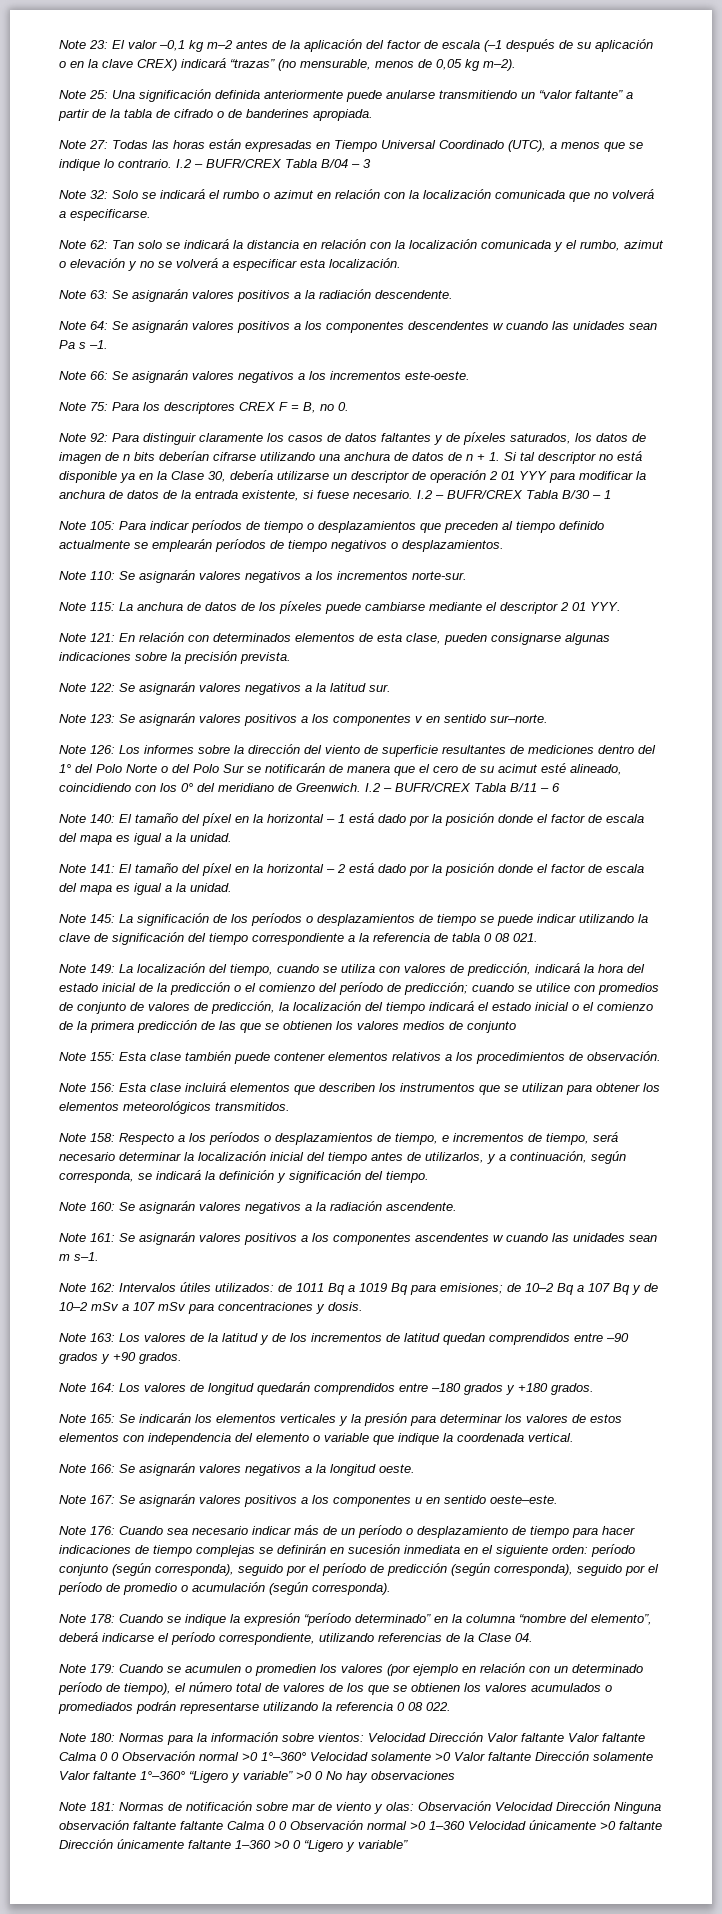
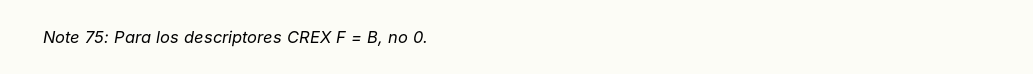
[59,39,653,52] [59,58,516,71] [59,89,633,102] [58,109,373,121] [59,139,643,152] [59,159,371,171] [59,189,654,202] [59,209,151,221] [59,239,664,252] [59,258,401,271] [59,289,453,302] [59,320,657,333] [59,340,108,349] [59,370,470,383] [59,402,86,411] Note 23: El valor –0,1 kg m–2 antes de la aplicación del factor de escala (–1 después de su aplicación o en la clave CREX) indicará “trazas” (no mensurable, menos de 0,05 kg m–2). // Note 25: Una significación definida anteriormente puede anularse transmitiendo un “valor faltante” a partir de la tabla de cifrado o de banderines apropiada. // Note 27: Todas las horas están expresadas en Tiempo Universal Coordinado (UTC), a menos que se indique lo contrario. I.2 – BUFR/CREX Tabla B/04 – 3 // Note 32: Solo se indicará el rumbo o azimut en relación con la localización comunicada que no volverá a especificarse. // Note 62: Tan solo se indicará la distancia en relación con la localización comunicada y el rumbo, azimut o elevación y no se volverá a especificar esta localización. // Note 63: Se asignarán valores positivos a la radiación descendente. // Note 64: Se asignarán valores positivos a los componentes descendentes w cuando las unidades sean Pa s –1. // Note 66: Se asignarán valores negativos a los incrementos este-oeste. // Note -> [43,31,80,43] Note
[59,432,646,445] [59,451,642,464] [59,470,646,483] [59,490,611,501] [59,520,604,533] [59,539,504,552] [59,570,467,583] [59,601,621,614] [59,632,610,645] [59,651,291,664] [59,682,391,695] [59,713,548,726] [59,744,656,757] [59,763,622,776] [59,783,560,792] [59,813,644,826] [59,833,232,845] [59,863,644,876] [59,883,232,895] [59,913,648,926] [59,932,538,945] [59,963,645,976] [59,982,659,995] [59,1001,653,1014] [59,1020,516,1033] [59,1051,661,1064] [59,1082,660,1095] [59,1101,290,1114] [59,1132,618,1145] [59,1151,626,1164] [59,1170,429,1183] [59,1201,457,1214] [59,1232,657,1245] [59,1252,99,1261] [59,1282,658,1295] [59,1302,363,1314] [59,1333,629,1345] [59,1352,182,1364] [59,1382,594,1395] [59,1413,622,1426] [59,1433,574,1445] [59,1463,415,1476] [59,1494,558,1507] [59,1525,635,1538] [59,1544,635,1557] [59,1563,659,1576] [58,1582,391,1595] [59,1613,652,1626] [59,1632,533,1645] [59,1663,643,1676] [58,1682,612,1695] [58,1701,451,1714] [59,1732,645,1745] [59,1751,653,1761] [59,1771,455,1783] [59,1801,661,1814] [59,1820,662,1830] [59,1839,408,1852] // Note 92: Para distinguir claramente los casos de datos faltantes y de píxeles saturados, los datos de imagen de n bits deberían cifrarse utilizando una anchura de datos de n + 1. Si tal descriptor no está disponible ya en la Clase 30, debería utilizarse un descriptor de operación 2 01 YYY para modificar la anchura de datos de la entrada existente, si fuese necesario. I.2 – BUFR/CREX Tabla B/30 – 1 // Note 105: Para indicar períodos de tiempo o desplazamientos que preceden al tiempo definido actualmente se emplearán períodos de tiempo negativos o desplazamientos. // Note 110: Se asignarán valores negativos a los incrementos norte-sur. // Note 115: La anchura de datos de los píxeles puede cambiarse mediante el descriptor 2 01 YYY. // Note 121: En relación con determinados elementos de esta clase, pueden consignarse algunas indicaciones sobre la precisión prevista. // Note 122: Se asignarán valores negativos a la latitud sur. // Note 123: Se asignarán valores positivos a los componentes v en sentido sur–norte. // Note 126: Los informes sobre la dirección del viento de superficie resultantes de mediciones dentro del 1° del Polo Norte o del Polo Sur se notificarán de manera que el cero de su acimut esté alineado, coincidiendo con los 0° del meridiano de Greenwich. I.2 – BUFR/CREX Tabla B/11 – 6 // Note 140: El tamaño del píxel en la horizontal – 1 está dado por la posición donde el factor de escala del mapa es igual a la unidad. // Note 141: El tamaño del píxel en la horizontal – 2 está dado por la posición donde el factor de escala del mapa es igual a la unidad. // Note 145: La significación de los períodos o desplazamientos de tiempo se puede indicar utilizando la clave de significación del tiempo correspondiente a la referencia de tabla 0 08 021. // Note 149: La localización del tiempo, cuando se utiliza con valores de predicción, indicará la hora del estado inicial de la predicción o el comienzo del período de predicción; cuando se utilice con promedios de conjunto de valores de predicción, la localización del tiempo indicará el estado inicial o el comienzo de la primera predicción de las que se obtienen los valores medios de conjunto // Note 155: Esta clase también puede contener elementos relativos a los procedimientos de observación. // Note 156: Esta clase incluirá elementos que describen los instrumentos que se utilizan para obtener los elementos meteorológicos transmitidos. // Note 158: Respecto a los períodos o desplazamientos de tiempo, e incrementos de tiempo, será necesario determinar la localización inicial del tiempo antes de utilizarlos, y a continuación, según corresponda, se indicará la definición y significación del tiempo. // Note 160: Se asignarán valores negativos a la radiación ascendente. // Note 161: Se asignarán valores positivos a los componentes ascendentes w cuando las unidades sean m s–1. // Note 162: Intervalos útiles utilizados: de 1011 Bq a 1019 Bq para emisiones; de 10–2 Bq a 107 Bq y de 10–2 mSv a 107 mSv para concentraciones y dosis. // Note 163: Los valores de la latitud y de los incrementos de latitud quedan comprendidos entre –90 grados y +90 grados. // Note 164: Los valores de longitud quedarán comprendidos entre –180 grados y +180 grados. // Note 165: Se indicarán los elementos verticales y la presión para determinar los valores de estos elementos con independencia del elemento o variable que indique la coordenada vertical. // Note 166: Se asignarán valores negativos a la longitud oeste. // Note 167: Se asignarán valores positivos a los componentes u en sentido oeste–este. // Note 176: Cuando sea necesario indicar más de un período o desplazamiento de tiempo para hacer indicaciones de tiempo complejas se definirán en sucesión inmediata en el siguiente orden: período conjunto (según corresponda), seguido por el período de predicción (según corresponda), seguido por el período de promedio o acumulación (según corresponda). // Note 178: Cuando se indique la expresión “período determinado” en la columna “nombre del elemento”, deberá indicarse el período correspondiente, utilizando referencias de la Clase 04. // Note 179: Cuando se acumulen o promedien los valores (por ejemplo en relación con un determinado período de tiempo), el número total de valores de los que se obtienen los valores acumulados o promediados podrán representarse utilizando la referencia 0 08 022. // Note 180: Normas para la información sobre vientos: Velocidad Dirección Valor faltante Valor faltante Calma 0 0 Observación normal >0 1°–360° Velocidad solamente >0 Valor faltante Dirección solamente Valor faltante 1°–360° “Ligero y variable” >0 0 No hay observaciones // Note 181: Normas de notificación sobre mar de viento y olas: Observación Velocidad Dirección Ninguna observación faltante faltante Calma 0 0 Observación normal >0 1–360 Velocidad únicamente >0 faltante Dirección únicamente faltante 1–360 >0 0 “Ligero y variable” -> (428, 37) none

